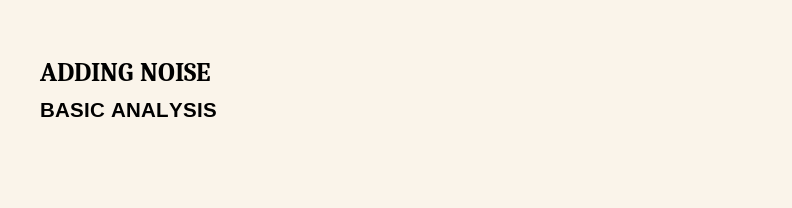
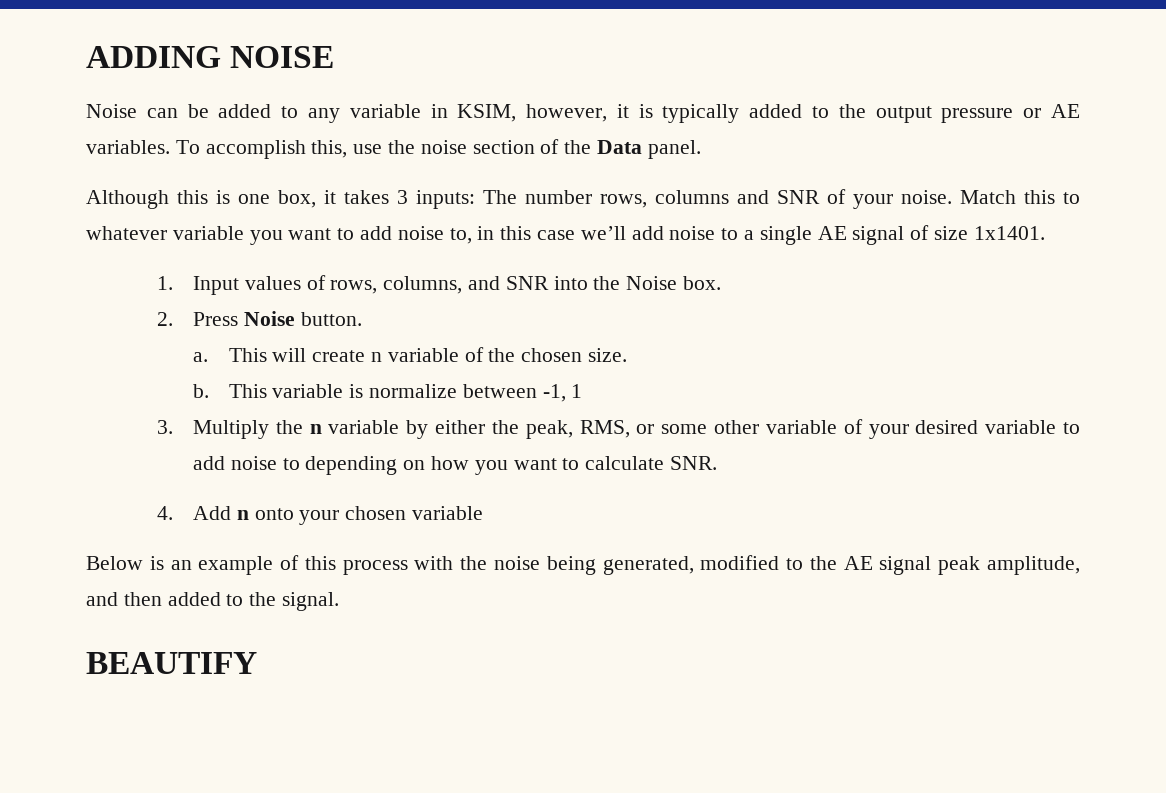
[40,103,217,117] BASIC ANALYSIS -> [86,104,1080,123] [86,139,701,159] [86,189,1080,209] [86,225,1045,245] [157,275,721,295] [157,311,362,326] [192,347,628,362] [192,384,583,402] [157,419,1081,439] [192,456,717,475] [157,506,483,525] [86,555,1081,575] [86,592,340,611] [86,652,257,674] Noise can be added to any variable in KSIM, however, it is typically added to the output pressure or AE variables. To accomplish this, use the noise section of the Data panel. // Although this is one box, it takes 3 inputs: The number rows, columns and SNR of your noise. Match this to whatever variable you want to add noise to, in this case we’ll add noise to a single AE signal of size 1x1401. // 1. Input values of rows, columns, and SNR into the Noise box. // 2. Press Noise button. // a. This will create n variable of the chosen size. // b. This variable is normalize between -1, 1 // 3. Multiply the n variable by either the peak, RMS, or some other variable of your desired variable to add noise to depending on how you want to calculate SNR. // 4. Add n onto your chosen variable // Below is an example of this process with the noise being generated, modified to the AE signal peak amplitude, and then added to the signal. // BEAUTIFY

